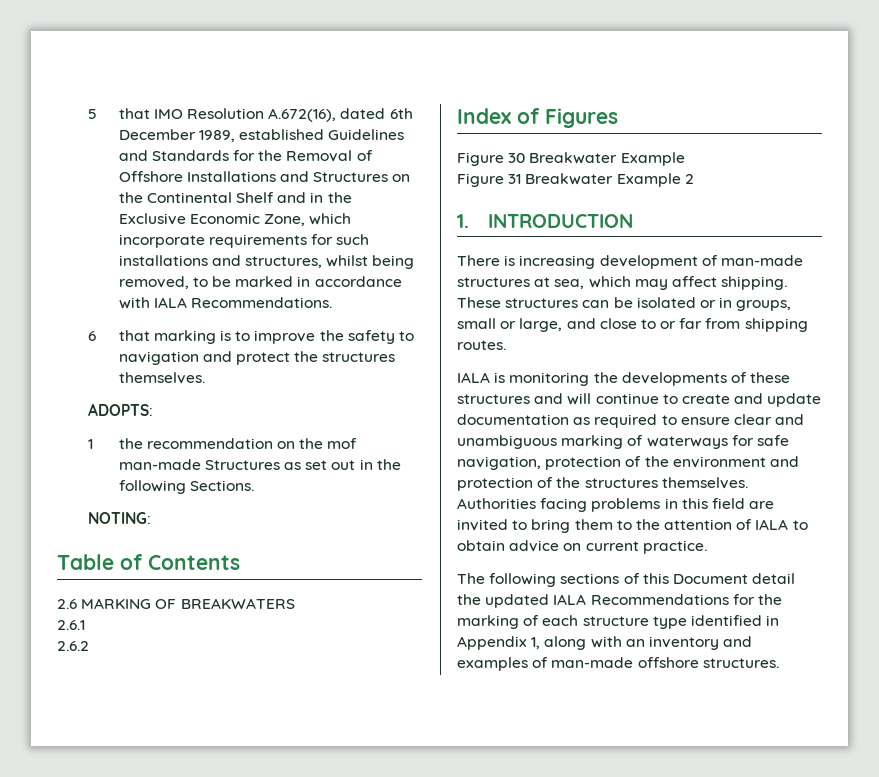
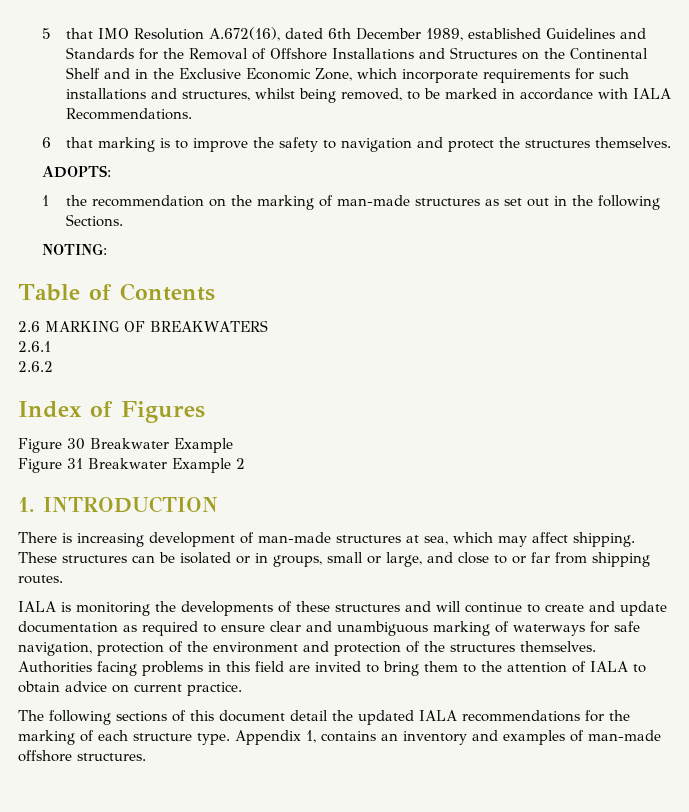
[327,438,358,449] [118,459,280,470] mof man-made Structures -> [256,195,480,210] marking of man-made structures
[672,574,748,584] Document -> [219,710,285,722] document
[590,594,729,605] Recommendations -> [462,710,580,722] recommendations
[652,615,780,629] [457,636,622,650] type identified in Appendix 1, along with -> [197,730,376,745] type. Appendix 1, contains

